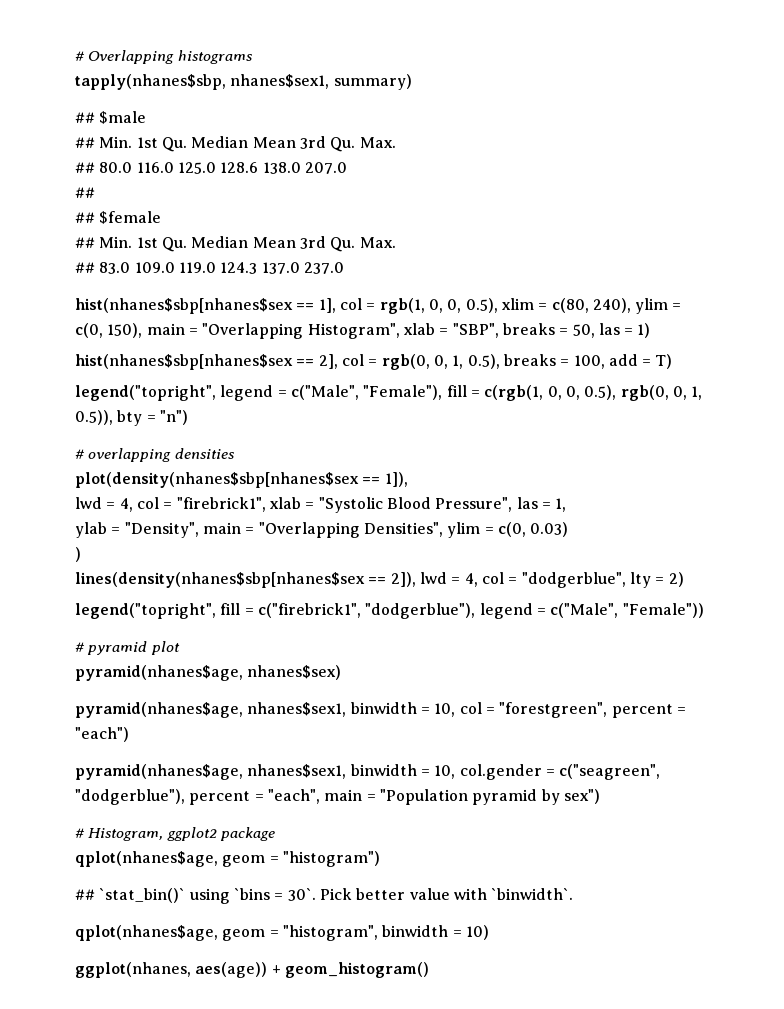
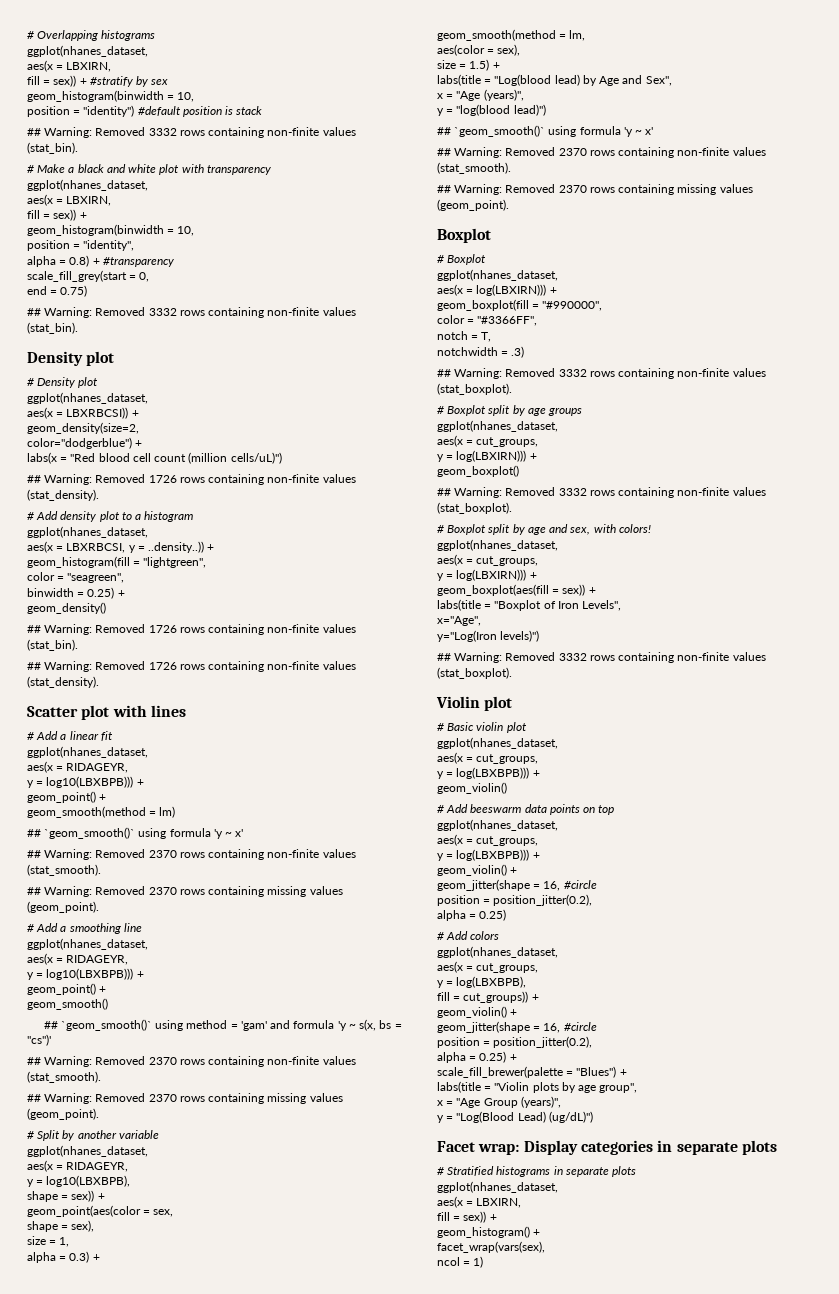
[75,74,412,90] [75,111,147,124] [75,136,396,152] [75,162,347,174] [75,187,95,198] [75,211,162,224] [75,236,396,252] [75,262,344,274] [75,298,682,314] [75,323,651,339] [75,354,673,370] [75,385,703,401] [75,410,188,426] [75,448,235,462] [75,472,408,488] [75,497,567,513] [75,522,569,538] [75,547,81,562] [75,572,684,588] [75,603,704,619] [75,641,180,655] [75,665,342,681] [75,702,686,718] [75,727,129,742] [75,764,661,780] [75,789,600,805] [75,827,275,841] [75,851,380,867] [75,888,574,904] [75,925,489,941] [75,962,429,978] tapply(nhanes$sbp, nhanes$sex1, summary) // ## $male // ## Min. 1st Qu. Median Mean 3rd Qu. Max. // ## 80.0 116.0 125.0 128.6 138.0 207.0 // ## // ## $female // ## Min. 1st Qu. Median Mean 3rd Qu. Max. // ## 83.0 109.0 119.0 124.3 137.0 237.0 // hist(nhanes$sbp[nhanes$sex == 1], col = rgb(1, 0, 0, 0.5), xlim = c(80, 240), ylim = c(0, 150), main = "Overlapping Histogram", xlab = "SBP", breaks = 50, las = 1) // hist(nhanes$sbp[nhanes$sex == 2], col = rgb(0, 0, 1, 0.5), breaks = 100, add = T) // legend("topright", legend = c("Male", "Female"), fill = c(rgb(1, 0, 0, 0.5), rgb(0, 0, 1, 0.5)), bty = "n") // # overlapping densities // plot(density(nhanes$sbp[nhanes$sex == 1]), // lwd = 4, col = "firebrick1", xlab = "Systolic Blood Pressure", las = 1, // ylab = "Density", main = "Overlapping Densities", ylim = c(0, 0.03) // ) // lines(density(nhanes$sbp[nhanes$sex == 2]), lwd = 4, col = "dodgerblue", lty = 2) // legend("topright", fill = c("firebrick1", "dodgerblue"), legend = c("Male", "Female")) // # pyramid plot // pyramid(nhanes$age, nhanes$sex) // pyramid(nhanes$age, nhanes$sex1, binwidth = 10, col = "forestgreen", percent = "each") // pyramid(nhanes$age, nhanes$sex1, binwidth = 10, col.gender = c("seagreen", "dodgerblue"), percent = "each", main = "Population pyramid by sex") // # Histogram, ggplot2 package // qplot(nhanes$age, geom = "histogram") // ## `stat_bin()` using `bins = 30`. Pick better value with `binwidth`. // qplot(nhanes$age, geom = "histogram", binwidth = 10) // ggplot(nhanes, aes(age)) + geom_histogram() -> [27,45,148,57] [27,60,112,72] [27,75,169,87] [27,90,195,102] [27,105,263,117] [27,127,356,138] [27,142,78,154] [27,164,271,175] [27,179,148,191] [27,194,112,206] [27,209,87,221] [27,224,195,236] [27,240,135,251] [27,255,174,267] [27,270,150,282] [27,285,88,297] [27,307,356,318] [27,322,78,334] [27,351,115,366] [27,377,99,388] [27,392,148,404] [27,407,139,419] [27,422,139,434] [27,437,143,449] [27,452,282,464] [27,474,356,485] [27,489,99,501] [27,511,194,522] [27,526,148,538] [27,541,215,553] [27,556,207,568] [27,572,125,583] [27,587,125,599] [27,602,106,614] [27,624,356,635] [27,639,78,651] [27,661,356,672] [27,676,99,688] [27,705,186,720] [27,731,113,741] [27,746,148,758] [27,761,129,773] [27,776,144,788] [27,791,107,803] [27,806,176,818] [27,827,244,839] [27,849,356,860] [27,864,101,876] [27,886,343,897] [27,901,99,913] [27,923,142,934] [27,938,148,950] [27,953,129,965] [27,968,144,980] [27,983,107,995] [27,998,108,1010] [43,1019,402,1031] [27,1034,51,1046] [27,1056,356,1067] [27,1071,101,1083] [27,1093,343,1104] [27,1108,99,1120] [27,1130,159,1141] [27,1145,148,1157] [27,1160,129,1172] [27,1175,131,1187] [27,1190,105,1202] [27,1205,174,1217] [27,1220,95,1232] [27,1236,70,1247] [27,1251,100,1263] [437,29,586,41] [437,44,521,56] [437,59,500,71] [437,74,672,86] [437,89,524,101] [437,104,546,116] [437,125,654,137] [437,147,766,158] [437,162,511,174] [437,184,753,195] [437,199,509,211] [437,228,491,243] [437,254,487,265] [437,269,558,281] [437,284,557,296] [437,299,603,311] [437,315,538,326] [437,331,492,342] [437,346,525,358] [437,368,766,379] [437,383,512,395] [437,405,583,416] [437,420,558,432] [437,435,539,447] [437,450,537,462] [437,465,519,477] [437,487,766,498] [437,502,512,514] [437,524,651,535] [437,539,558,551] [437,554,539,566] [437,569,537,581] [437,584,596,596] [437,599,622,611] [437,616,481,626] [437,630,540,642] [437,652,766,663] [437,667,512,679] [436,696,513,711] [437,722,527,733] [437,737,558,749] [437,752,539,764] [437,767,540,779] [437,782,507,794] [437,804,615,815] [437,819,558,831] [437,834,539,846] [437,849,540,861] [437,864,518,876] [437,879,597,891] [437,894,593,906] [437,909,507,921] [437,931,500,940] [437,946,558,958] [437,961,539,973] [437,976,527,988] [437,991,539,1003] [437,1006,518,1018] [437,1021,597,1033] [437,1036,593,1048] [437,1051,517,1063] [437,1066,627,1078] [437,1081,638,1093] [437,1096,561,1108] [437,1111,593,1123] [437,1140,777,1155] [437,1166,637,1177] [437,1181,558,1193] [437,1196,522,1208] [437,1211,497,1223] [437,1226,541,1238] [437,1241,545,1253] [437,1256,484,1268] ggplot(nhanes_dataset, // aes(x = LBXIRN, // fill = sex)) + #stratify by sex // geom_histogram(binwidth = 10, // position = "identity") #default position is stack // ## Warning: Removed 3332 rows containing non-finite values (stat_bin). // # Make a black and white plot with transparency // ggplot(nhanes_dataset, // aes(x = LBXIRN, // fill = sex)) + // geom_histogram(binwidth = 10, // position = "identity", // alpha = 0.8) + #transparency // scale_fill_grey(start = 0, // end = 0.75) // ## Warning: Removed 3332 rows containing non-finite values (stat_bin). // Density plot // # Density plot // ggplot(nhanes_dataset, // aes(x = LBXRBCSI)) + // geom_density(size=2, // color="dodgerblue") + // labs(x = "Red blood cell count (million cells/uL)") // ## Warning: Removed 1726 rows containing non-finite values (stat_density). // # Add density plot to a histogram // ggplot(nhanes_dataset, // aes(x = LBXRBCSI, y = ..density..)) + // geom_histogram(fill = "lightgreen", // color = "seagreen", // binwidth = 0.25) + // geom_density() // ## Warning: Removed 1726 rows containing non-finite values (stat_bin). // ## Warning: Removed 1726 rows containing non-finite values (stat_density). // Scatter plot with lines // # Add a linear fit // ggplot(nhanes_dataset, // aes(x = RIDAGEYR, // y = log10(LBXBPB))) + // geom_point() + // geom_smooth(method = lm) // ## `geom_smooth()` using formula 'y ~ x' // ## Warning: Removed 2370 rows containing non-finite values (stat_smooth). // ## Warning: Removed 2370 rows containing missing values (geom_point). // # Add a smoothing line // ggplot(nhanes_dataset, // aes(x = RIDAGEYR, // y = log10(LBXBPB))) + // geom_point() + // geom_smooth() // ## `geom_smooth()` using method = 'gam' and formula 'y ~ s(x, bs = "cs")' // ## Warning: Removed 2370 rows containing non-finite values (stat_smooth). // ## Warning: Removed 2370 rows containing missing values (geom_point). // # Split by another variable // ggplot(nhanes_dataset, // aes(x = RIDAGEYR, // y = log10(LBXBPB), // shape = sex)) + // geom_point(aes(color = sex, // shape = sex), // size = 1, // alpha = 0.3) + // geom_smooth(method = lm, // aes(color = sex), // size = 1.5) + // labs(title = "Log(blood lead) by Age and Sex", // x = "Age (years)", // y = "log(blood lead)") // ## `geom_smooth()` using formula 'y ~ x' // ## Warning: Removed 2370 rows containing non-finite values (stat_smooth). // ## Warning: Removed 2370 rows containing missing values (geom_point). // Boxplot // # Boxplot // ggplot(nhanes_dataset, // aes(x = log(LBXIRN))) + // geom_boxplot(fill = "#990000", // color = "#3366FF", // notch = T, // notchwidth = .3) // ## Warning: Removed 3332 rows containing non-finite values (stat_boxplot). // # Boxplot split by age groups // ggplot(nhanes_dataset, // aes(x = cut_groups, // y = log(LBXIRN))) + // geom_boxplot() // ## Warning: Removed 3332 rows containing non-finite values (stat_boxplot). // # Boxplot split by age and sex, with colors! // ggplot(nhanes_dataset, // aes(x = cut_groups, // y = log(LBXIRN))) + // geom_boxplot(aes(fill = sex)) + // labs(title = "Boxplot of Iron Levels", // x="Age", // y="Log(Iron levels)") // ## Warning: Removed 3332 rows containing non-finite values (stat_boxplot). // Violin plot // # Basic violin plot // ggplot(nhanes_dataset, // aes(x = cut_groups, // y = log(LBXBPB))) + // geom_violin() // # Add beeswarm data points on top // ggplot(nhanes_dataset, // aes(x = cut_groups, // y = log(LBXBPB))) + // geom_violin() + // geom_jitter(shape = 16, #circle // position = position_jitter(0.2), // alpha = 0.25) // # Add colors // ggplot(nhanes_dataset, // aes(x = cut_groups, // y = log(LBXBPB), // fill = cut_groups)) + // geom_violin() + // geom_jitter(shape = 16, #circle // position = position_jitter(0.2), // alpha = 0.25) + // scale_fill_brewer(palette = "Blues") + // labs(title = "Violin plots by age group", // x = "Age Group (years)", // y = "Log(Blood Lead) (ug/dL)") // Facet wrap: Display categories in separate plots // # Stratified histograms in separate plots // ggplot(nhanes_dataset, // aes(x = LBXIRN, // fill = sex)) + // geom_histogram() + // facet_wrap(vars(sex), // ncol = 1)

